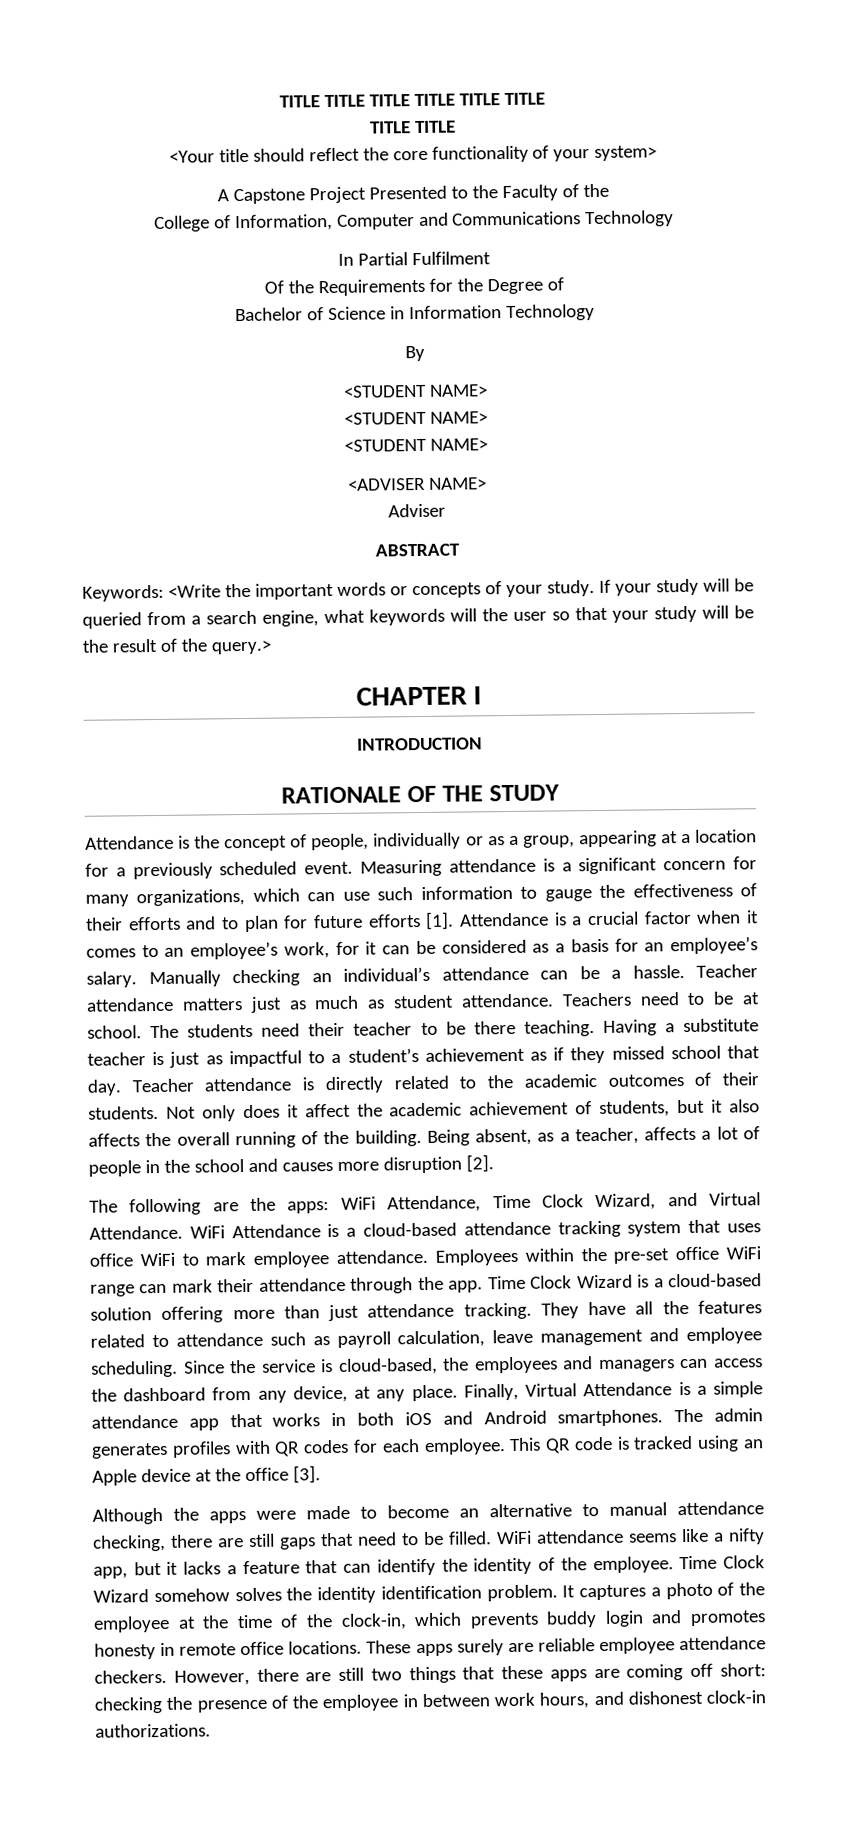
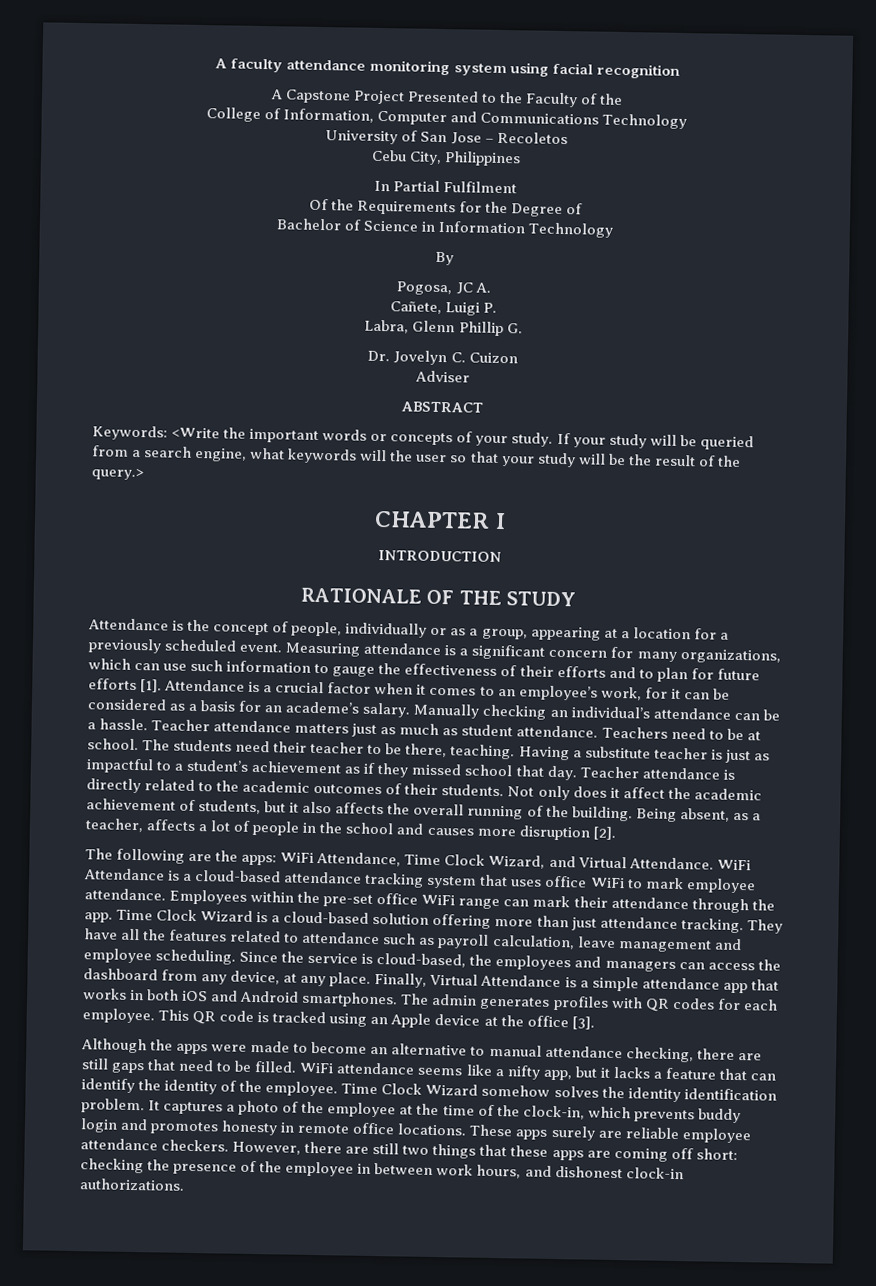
[279,92,545,108] [369,120,456,134] [168,145,658,163] TITLE TITLE TITLE TITLE TITLE TITLE // TITLE TITLE // <Your title should reflect the core functionality of your system> -> [215,58,680,79] A faculty attendance monitoring system using facial recognition
(675, 219) none -> [325,130,568,145] [370,149,522,167] // University of San Jose – Recoletos // Cebu City, Philippines
[343,384,488,398] [344,411,488,425] [344,438,488,452] [347,477,487,491] <STUDENT NAME> // <STUDENT NAME> // <STUDENT NAME> // <ADVISER NAME> -> [396,281,491,296] [389,301,498,316] [364,319,523,337] [367,350,518,366] Pogosa, JC A. // Cañete, Luigi P. // Labra, Glenn Phillip G. // Dr. Jovelyn C. Cuizon
[670,936,759,955] employee’s -> [285,701,360,714] academe’s
[473,1020,516,1035] there -> [405,743,448,758] there,

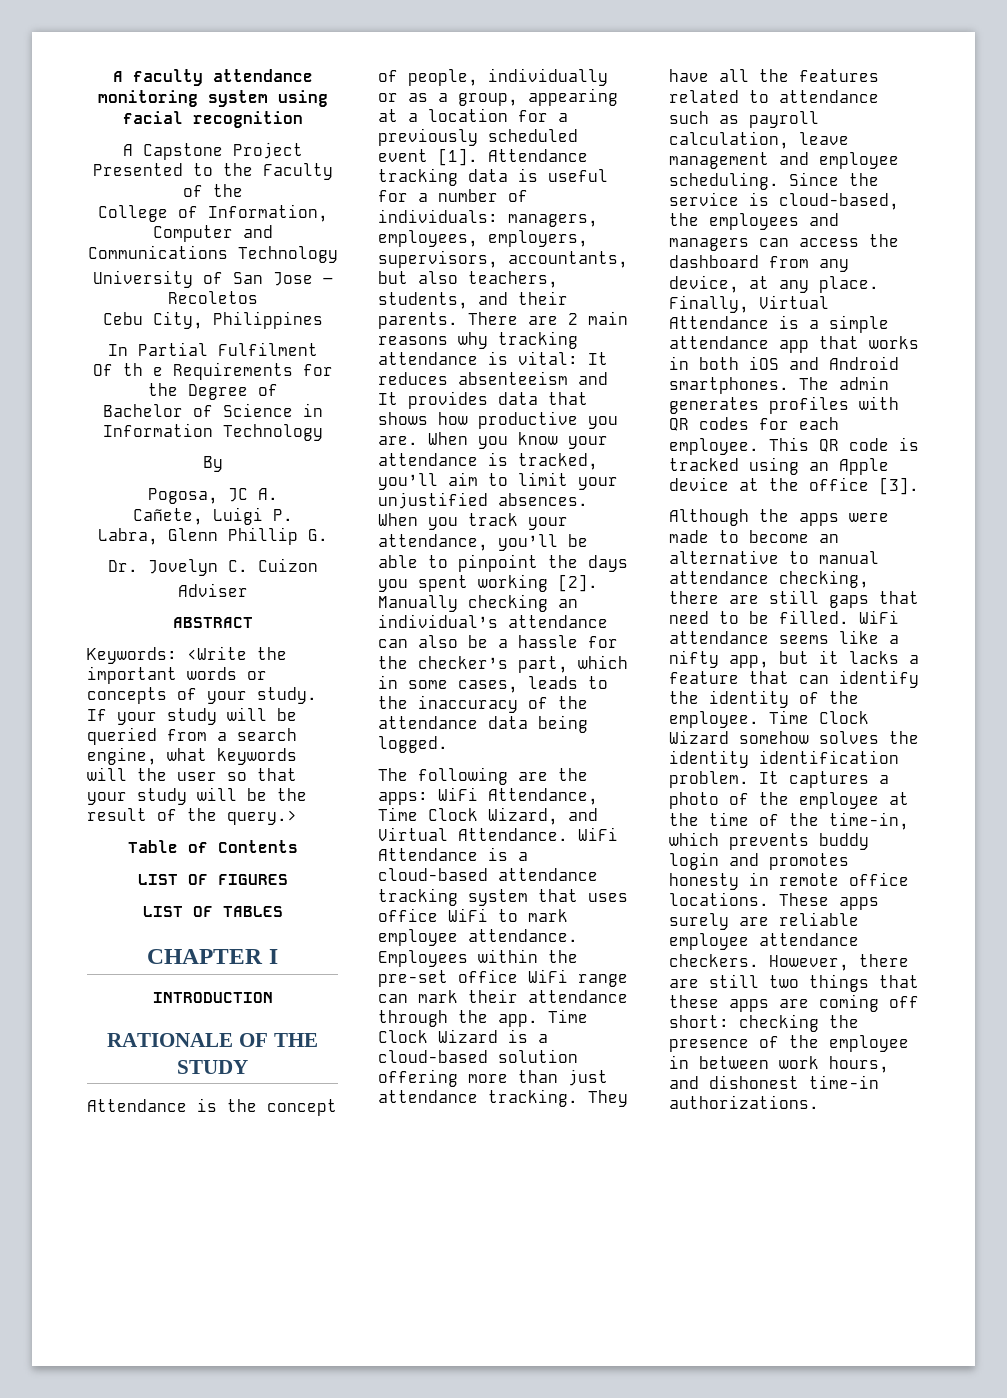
[330,199,354,211] the -> [122,363,163,376] th e
(144, 474) none -> [127,840,298,853] [137,874,288,885] [142,906,283,917] // Table of Contents // LIST OF FIGURES // LIST OF TABLES
[239,642,781,664] [88,658,760,683] [88,678,730,701] [87,698,411,718] event. Measuring attendance is a significant concern for many organizations, which can use such information to gauge the effectiveness of their efforts and to plan for future efforts [1]. Attendance is a crucial factor when it comes to an employee’s work, for it can be considered as a basis for an academe’s salary. -> [378,148,588,166] [378,168,608,186] [378,189,528,202] [378,209,598,227] [378,230,588,247] [378,250,628,268] [378,271,558,288] [378,291,568,309] [378,311,628,329] [378,331,578,349] [378,351,608,365] [378,371,608,385] [378,391,588,409] [378,411,618,429] [378,432,608,449] [378,452,598,470] [378,472,618,490] [378,492,588,509] [378,513,568,530] [378,534,588,551] [378,554,628,572] [378,574,598,592] event [1]. Attendance tracking data is useful for a number of individuals: managers, employees, employers, supervisors, accountants, but also teachers, students, and their parents. There are 2 main reasons why tracking attendance is vital: It reduces absenteeism and It provides data that shows how productive you are. When you know your attendance is tracked, you’ll aim to limit your unjustified absences. When you track your attendance, you’ll be able to pinpoint the days you spent working [2].
(760, 716) none -> [418,635,458,648] also
[99,718,761,741] [87,738,770,764] [86,758,735,781] [86,778,762,801] [86,798,761,822] [85,818,616,841] hassle. Teacher attendance matters just as much as student attendance. Teachers need to be at school. The students need their teacher to be there, teaching. Having a substitute teacher is just as impactful to a student’s achievement as if they missed school that day. Teacher attendance is directly related to the academic outcomes of their students. Not only does it affect the academic achievement of students, but it also affects the overall running of the building. Being absent, as a teacher, affects a lot of people in the school and causes more disruption [2]. -> [518,635,618,648] [378,655,628,673] [378,675,608,693] [378,695,588,713] [378,715,588,733] [378,736,448,753] hassle for the checker’s part, which in some cases, leads to the inaccuracy of the attendance data being logged.
[522,1105,585,1120] clock-in, -> [829,812,909,830] time-in,
[625,1167,684,1180] clock-in -> [809,1075,879,1089] time-in

